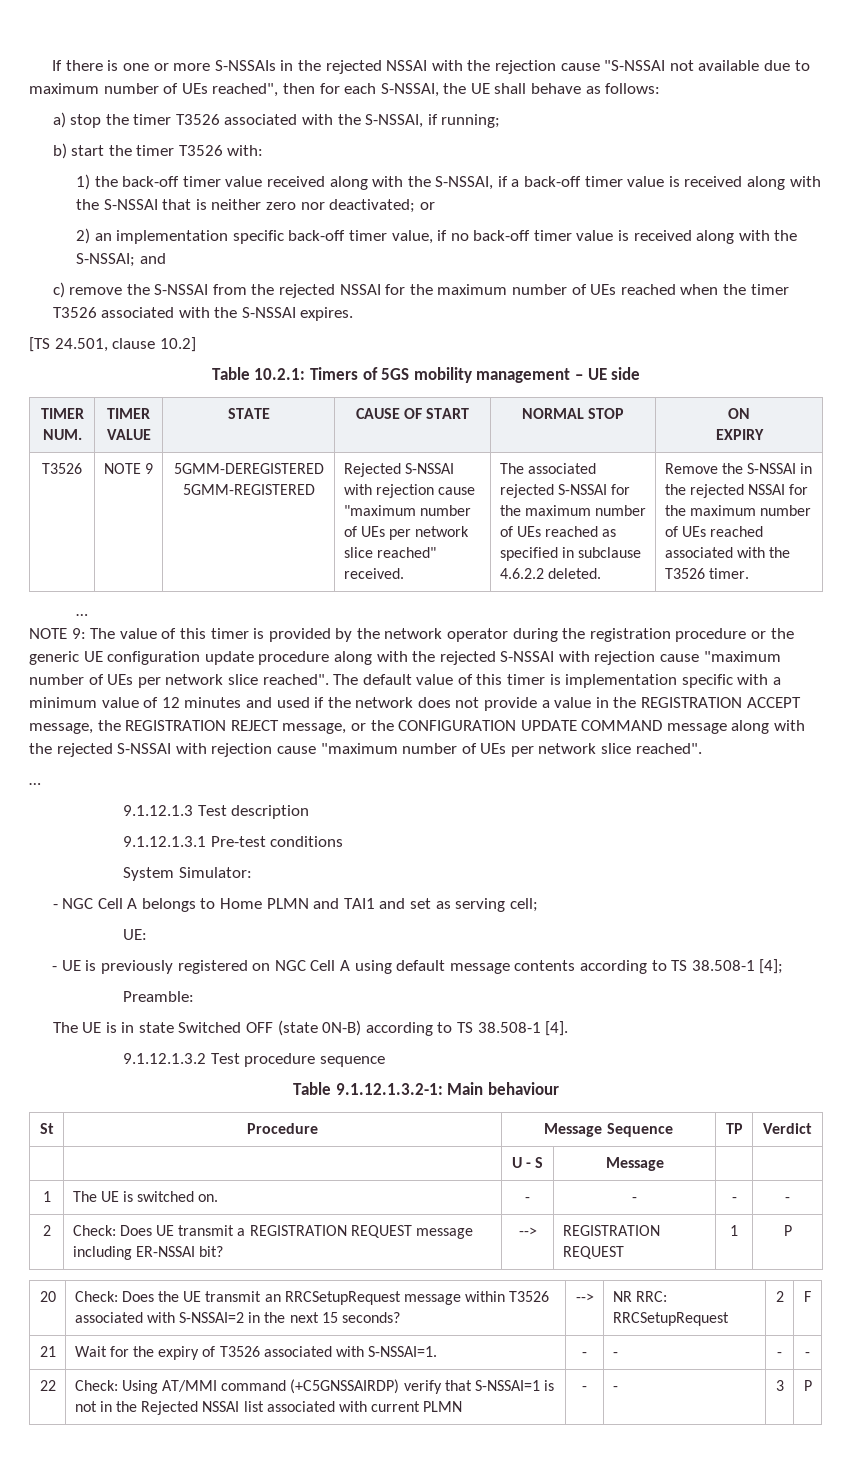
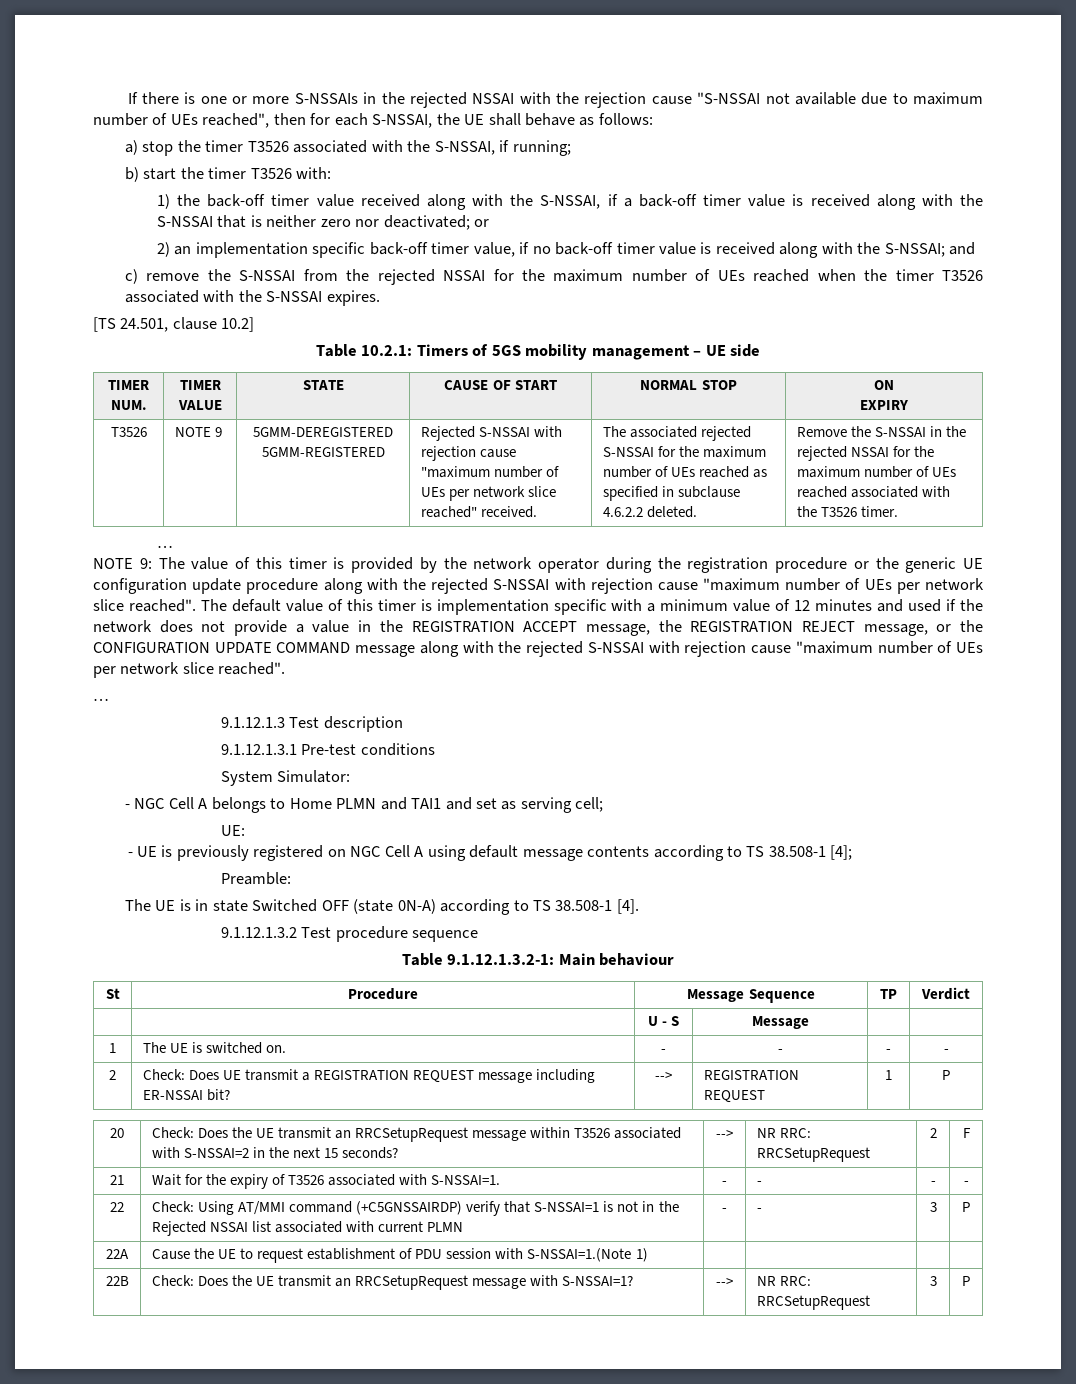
[322,1020,362,1036] 0N-B) -> [397,899,436,914] 0N-A)
(812, 1385) none -> [106,1249,129,1259] [151,1248,648,1263] [105,1276,129,1286] [151,1275,634,1290] [716,1278,733,1286] [756,1276,812,1286] [756,1295,870,1310] [929,1276,937,1286] [962,1276,970,1286] // 22A | Cause the UE to request establishment of PDU session with S-NSSAI=1.(Note 1) | | | | // 22B | Check: Does the UE transmit an RRCSetupRequest message with S-NSSAI=1? | --> | NR RRC: RRCSetupRequest | 3 | P

